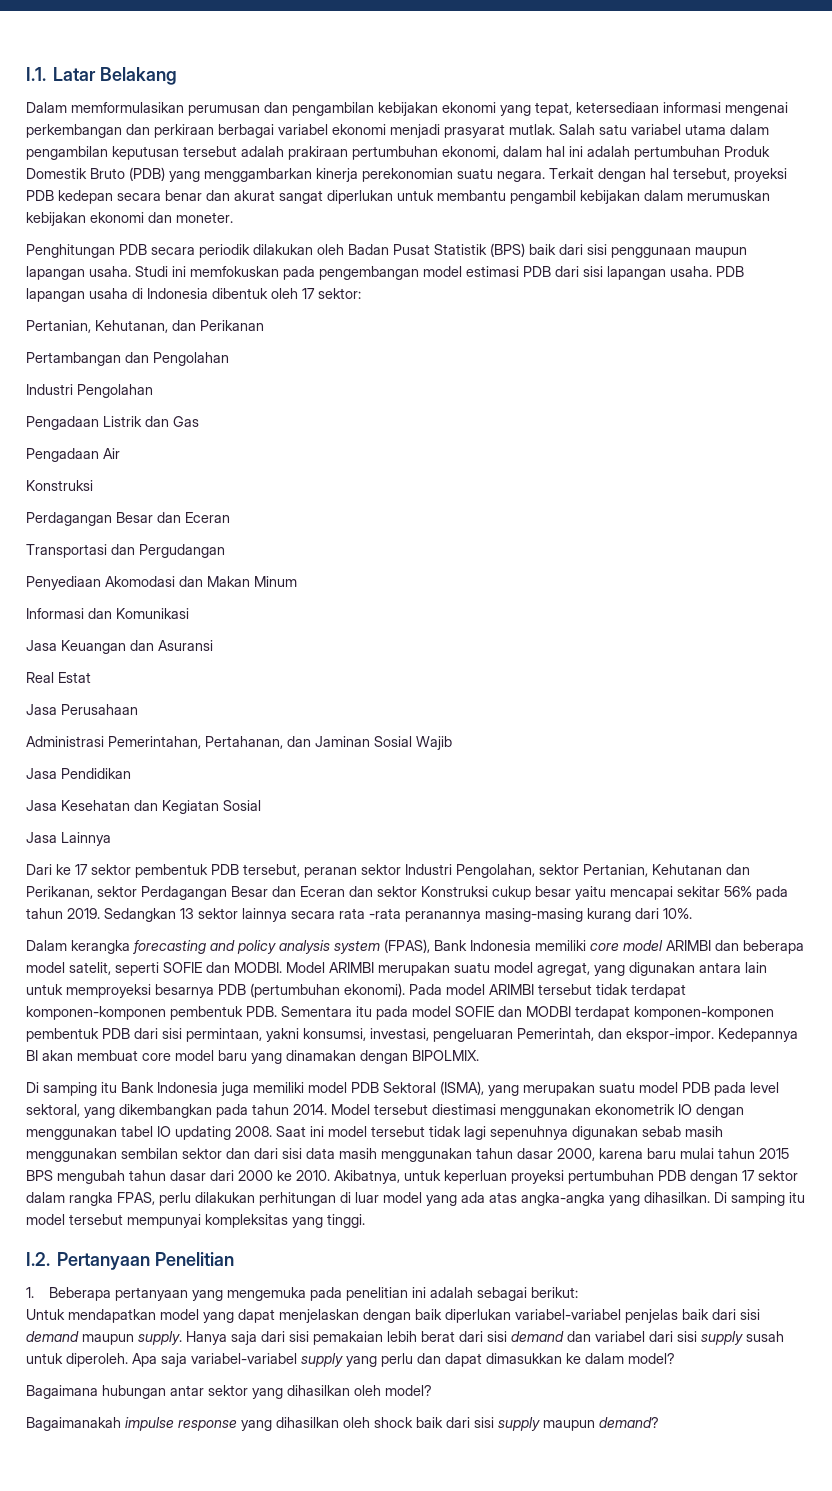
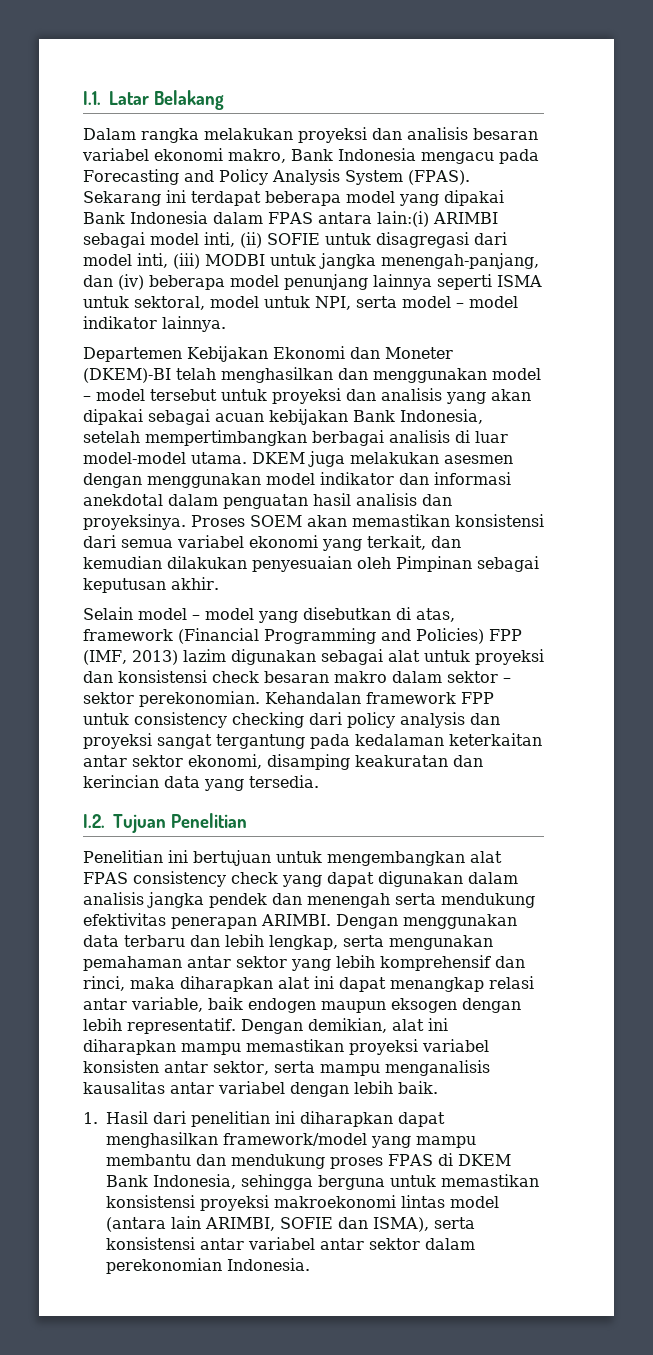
[71,102,788,116] [26,124,769,138] [26,146,770,160] [26,167,787,182] [26,190,770,204] [26,212,233,226] [26,243,747,258] [26,266,744,280] [26,288,361,302] [26,320,264,333] [26,352,229,366] [26,384,153,398] [26,416,199,430] [26,448,120,462] [26,480,93,491] [26,512,230,526] [26,544,225,558] [26,576,297,590] [26,608,189,619] [26,640,213,654] [26,672,91,683] [26,704,138,715] [26,736,452,750] [26,768,131,779] [26,800,261,814] [26,832,111,846] [26,864,750,878] [26,886,788,900] [26,908,692,922] [26,939,804,954] [26,962,767,976] [26,983,686,998] [26,1006,774,1020] [26,1028,798,1042] [26,1050,479,1064] [26,1081,779,1096] [26,1104,744,1118] [26,1126,723,1140] [26,1148,789,1162] [26,1170,798,1184] [26,1192,805,1206] [26,1214,365,1228] memformulasikan perumusan dan pengambilan kebijakan ekonomi yang tepat, ketersediaan informasi mengenai perkembangan dan perkiraan berbagai variabel ekonomi menjadi prasyarat mutlak. Salah satu variabel utama dalam pengambilan keputusan tersebut adalah prakiraan pertumbuhan ekonomi, dalam hal ini adalah pertumbuhan Produk Domestik Bruto (PDB) yang menggambarkan kinerja perekonomian suatu negara. Terkait dengan hal tersebut, proyeksi PDB kedepan secara benar dan akurat sangat diperlukan untuk membantu pengambil kebijakan dalam merumuskan kebijakan ekonomi dan moneter. // Penghitungan PDB secara periodik dilakukan oleh Badan Pusat Statistik (BPS) baik dari sisi penggunaan maupun lapangan usaha. Studi ini memfokuskan pada pengembangan model estimasi PDB dari sisi lapangan usaha. PDB lapangan usaha di Indonesia dibentuk oleh 17 sektor: // Pertanian, Kehutanan, dan Perikanan // Pertambangan dan Pengolahan // Industri Pengolahan // Pengadaan Listrik dan Gas // Pengadaan Air // Konstruksi // Perdagangan Besar dan Eceran // Transportasi dan Pergudangan // Penyediaan Akomodasi dan Makan Minum // Informasi dan Komunikasi // Jasa Keuangan dan Asuransi // Real Estat // Jasa Perusahaan // Administrasi Pemerintahan, Pertahanan, dan Jaminan Sosial Wajib // Jasa Pendidikan // Jasa Kesehatan dan Kegiatan Sosial // Jasa Lainnya // Dari ke 17 sektor pembentuk PDB tersebut, peranan sektor Industri Pengolahan, sektor Pertanian, Kehutanan dan Perikanan, sektor Perdagangan Besar dan Eceran dan sektor Konstruksi cukup besar yaitu mencapai sekitar 56% pada tahun 2019. Sedangkan 13 sektor lainnya secara rata -rata peranannya masing-masing kurang dari 10%. // Dalam kerangka forecasting and policy analysis system (FPAS), Bank Indonesia memiliki core model ARIMBI dan beberapa model satelit, seperti SOFIE dan MODBI. Model ARIMBI merupakan suatu model agregat, yang digunakan antara lain untuk memproyeksi besarnya PDB (pertumbuhan ekonomi). Pada model ARIMBI tersebut tidak terdapat komponen-komponen pembentuk PDB. Sementara itu pada model SOFIE dan MODBI terdapat komponen-komponen pembentuk PDB dari sisi permintaan, yakni konsumsi, investasi, pengeluaran Pemerintah, dan ekspor-impor. Kedepannya BI akan membuat core model baru yang dinamakan dengan BIPOLMIX. // Di samping itu Bank Indonesia juga memiliki model PDB Sektoral (ISMA), yang merupakan suatu model PDB pada level sektoral, yang dikembangkan pada tahun 2014. Model tersebut diestimasi menggunakan ekonometrik IO dengan menggunakan tabel IO updating 2008. Saat ini model tersebut tidak lagi sepenuhnya digunakan sebab masih menggunakan sembilan sektor dan dari sisi data masih menggunakan tahun dasar 2000, karena baru mulai tahun 2015 BPS mengubah tahun dasar dari 2000 ke 2010. Akibatnya, untuk keperluan proyeksi pertumbuhan PDB dengan 17 sektor dalam rangka FPAS, perlu dilakukan perhitungan di luar model yang ada atas angka-angka yang dihasilkan. Di samping itu model tersebut mempunyai kompleksitas yang tinggi. -> [141,127,538,143] [82,148,539,164] [83,169,470,185] [83,190,504,206] [83,211,498,227] [83,232,507,248] [83,253,539,269] [83,274,542,290] [83,296,518,310] [83,316,226,332] [83,346,453,362] [83,367,541,383] [83,388,531,404] [83,409,483,425] [83,430,508,446] [83,451,513,467] [83,472,511,488] [83,493,452,509] [83,514,544,530] [83,535,461,551] [83,556,539,572] [83,577,219,593] [83,607,455,623] [83,628,522,644] [83,649,544,665] [83,670,511,683] [83,691,494,707] [83,712,500,728] [83,733,542,749] [83,754,483,770] [83,775,319,791] rangka melakukan proyeksi dan analisis besaran variabel ekonomi makro, Bank Indonesia mengacu pada Forecasting and Policy Analysis System (FPAS). Sekarang ini terdapat beberapa model yang dipakai Bank Indonesia dalam FPAS antara lain:(i) ARIMBI sebagai model inti, (ii) SOFIE untuk disagregasi dari model inti, (iii) MODBI untuk jangka menengah-panjang, dan (iv) beberapa model penunjang lainnya seperti ISMA untuk sektoral, model untuk NPI, serta model – model indikator lainnya. // Departemen Kebijakan Ekonomi dan Moneter (DKEM)-BI telah menghasilkan dan menggunakan model – model tersebut untuk proyeksi dan analisis yang akan dipakai sebagai acuan kebijakan Bank Indonesia, setelah mempertimbangkan berbagai analisis di luar model-model utama. DKEM juga melakukan asesmen dengan menggunakan model indikator dan informasi anekdotal dalam penguatan hasil analisis dan proyeksinya. Proses SOEM akan memastikan konsistensi dari semua variabel ekonomi yang terkait, dan kemudian dilakukan penyesuaian oleh Pimpinan sebagai keputusan akhir. // Selain model – model yang disebutkan di atas, framework (Financial Programming and Policies) FPP (IMF, 2013) lazim digunakan sebagai alat untuk proyeksi dan konsistensi check besaran makro dalam sektor – sektor perekonomian. Kehandalan framework FPP untuk consistency checking dari policy analysis dan proyeksi sangat tergantung pada kedalaman keterkaitan antar sektor ekonomi, disamping keakuratan dan kerincian data yang tersedia.
[57,1252,151,1270] Pertanyaan -> [113,814,166,833] Tujuan
[26,1287,579,1301] [26,1309,760,1323] [26,1331,784,1345] [26,1353,675,1367] [26,1385,432,1399] [26,1417,659,1431] 1. Beberapa pertanyaan yang mengemuka pada penelitian ini adalah sebagai berikut: // Untuk mendapatkan model yang dapat menjelaskan dengan baik diperlukan variabel-variabel penjelas baik dari sisi demand maupun supply. Hanya saja dari sisi pemakaian lebih berat dari sisi demand dan variabel dari sisi supply susah untuk diperoleh. Apa saja variabel-variabel supply yang perlu dan dapat dimasukkan ke dalam model? // Bagaimana hubungan antar sektor yang dihasilkan oleh model? // Bagaimanakah impulse response yang dihasilkan oleh shock baik dari sisi supply maupun demand? -> [83,850,502,866] [83,871,518,887] [83,892,535,908] [83,913,517,929] [83,934,493,950] [83,955,525,971] [83,976,534,992] [83,997,521,1013] [83,1018,448,1034] [83,1039,489,1055] [83,1060,490,1076] [83,1081,438,1097] [83,1111,445,1127] [106,1132,476,1148] [106,1153,511,1169] [106,1174,539,1190] [106,1195,499,1211] [106,1216,475,1232] [106,1237,475,1250] [106,1258,310,1274] Penelitian ini bertujuan untuk mengembangkan alat FPAS consistency check yang dapat digunakan dalam analisis jangka pendek dan menengah serta mendukung efektivitas penerapan ARIMBI. Dengan menggunakan data terbaru dan lebih lengkap, serta mengunakan pemahaman antar sektor yang lebih komprehensif dan rinci, maka diharapkan alat ini dapat menangkap relasi antar variable, baik endogen maupun eksogen dengan lebih representatif. Dengan demikian, alat ini diharapkan mampu memastikan proyeksi variabel konsisten antar sektor, serta mampu menganalisis kausalitas antar variabel dengan lebih baik. // 1. Hasil dari penelitian ini diharapkan dapat menghasilkan framework/model yang mampu membantu dan mendukung proses FPAS di DKEM Bank Indonesia, sehingga berguna untuk memastikan konsistensi proyeksi makroekonomi lintas model (antara lain ARIMBI, SOFIE dan ISMA), serta konsistensi antar variabel antar sektor dalam perekonomian Indonesia.

